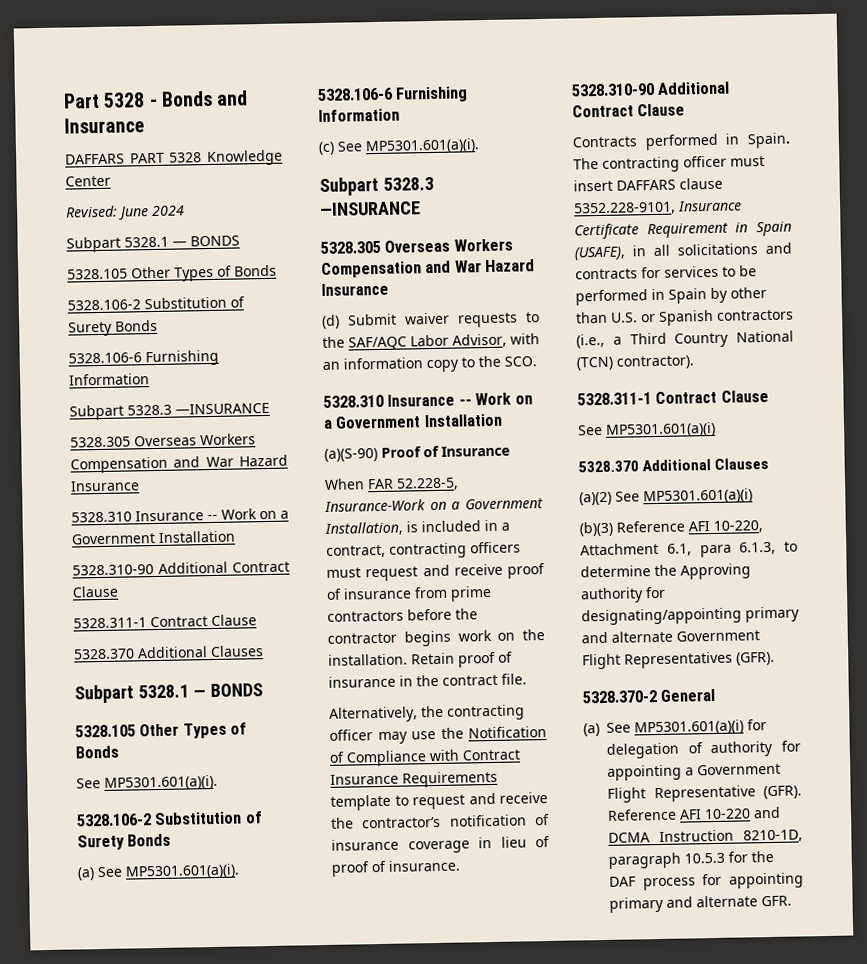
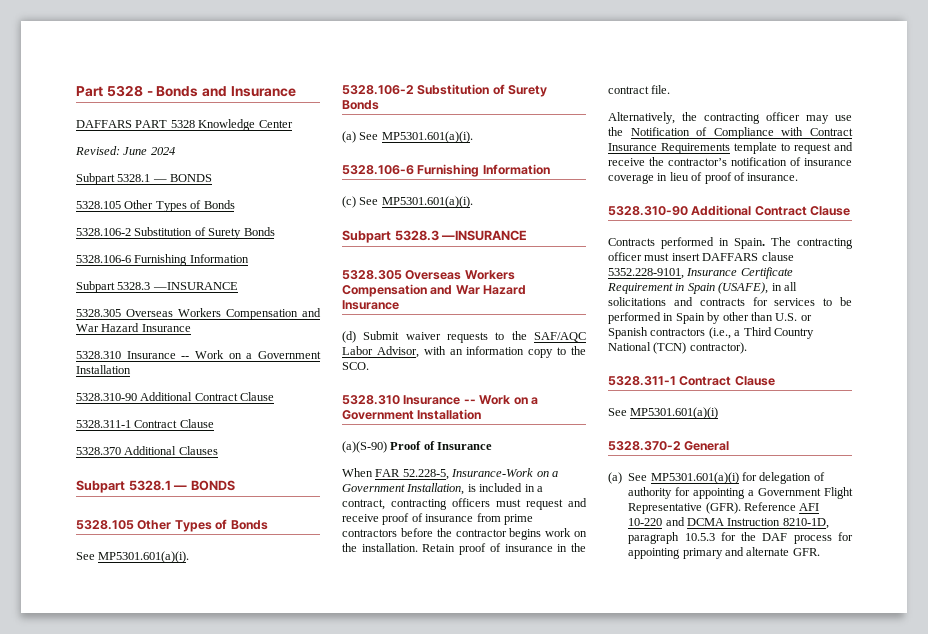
[578,457,770,473] [579,488,753,506] [579,520,763,537] [580,541,798,558] [580,563,751,580] [580,586,666,604] [581,606,800,626] [581,630,760,644] [582,651,775,670] // 5328.370 Additional Clauses // (a)(2) See MP5301.601(a)(i) // (b)(3) Reference AFI 10-220, Attachment 6.1, para 6.1.3, to determine the Approving authority for designating/appointing primary and alternate Government Flight Representatives (GFR). -> (719, 413) none

